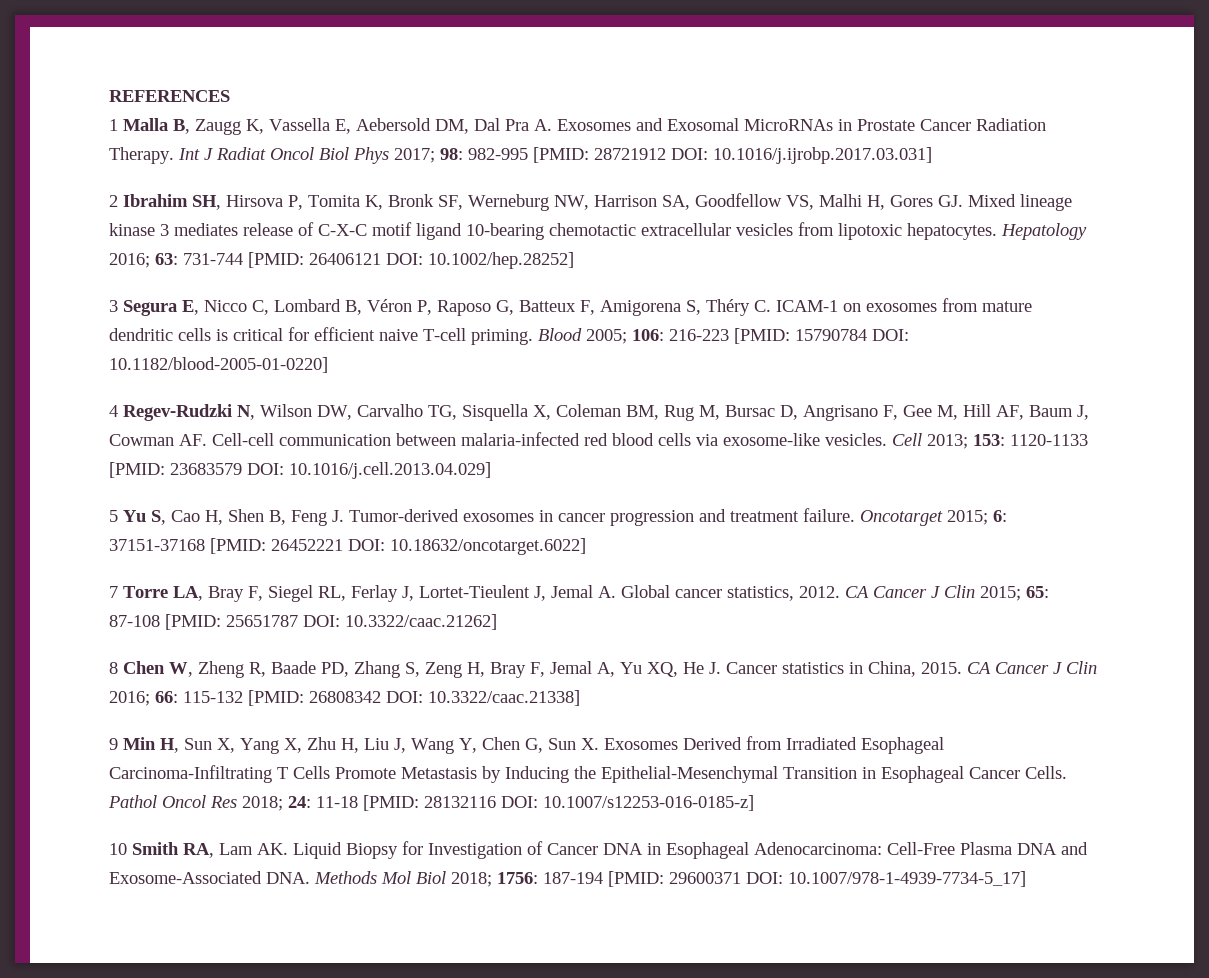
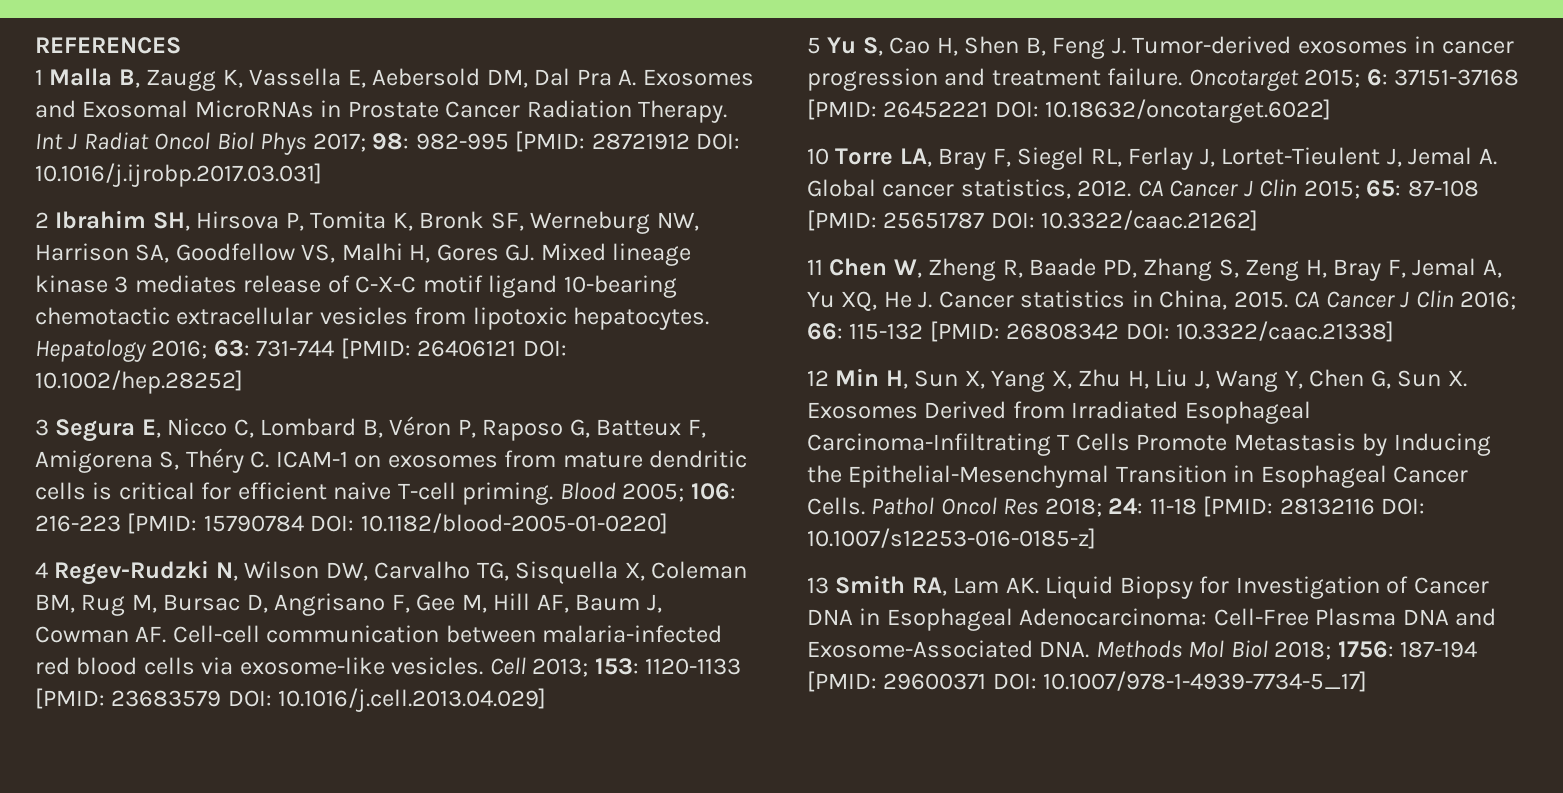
[109,586,118,598] 7 -> [807,148,829,165] 10
[109,662,118,674] 8 -> [807,259,823,275] 11
[109,738,118,750] 9 -> [807,370,829,386] 12
[109,843,127,855] 10 -> [807,577,829,594] 13

